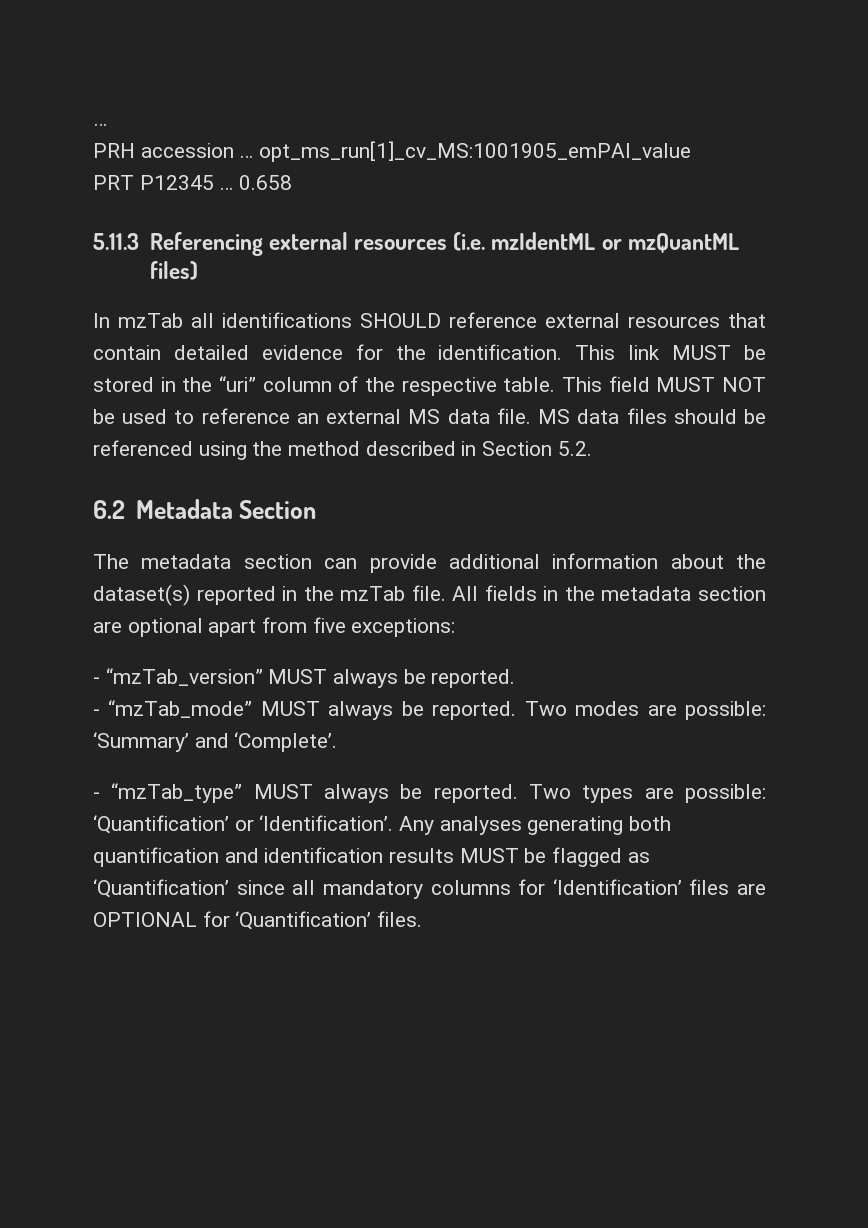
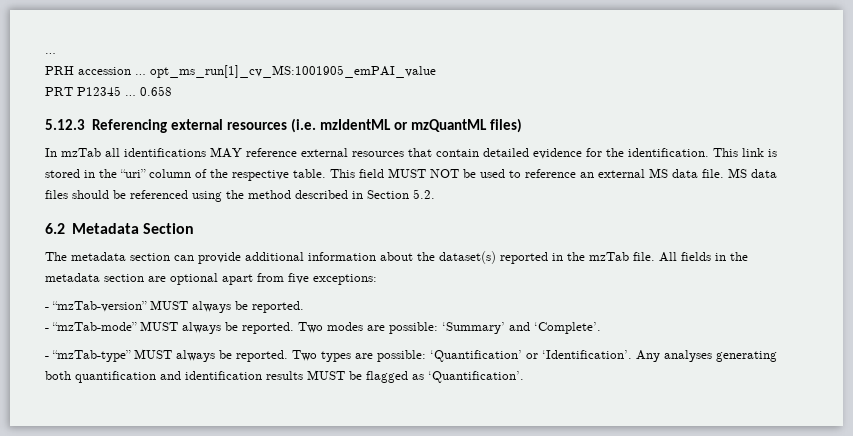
[93,233,139,250] 5.11.3 -> [45,119,85,130] 5.12.3
[360,313,441,328] SHOULD -> [210,147,242,158] MAY
[672,345,767,360] MUST be -> [768,149,777,157] is
[105,668,263,686] “mzTab_version” -> [52,301,147,312] “mzTab-version”
[108,700,253,718] “mzTab_mode” -> [52,322,137,331] “mzTab-mode”
[111,783,243,803] “mzTab_type” -> [52,350,131,362] “mzTab-type”
[93,879,766,899] [93,911,423,930] ‘Quantification’ since all mandatory columns for ‘Identification’ files are OPTIONAL for ‘Quantification’ files. -> [428,371,524,383] ‘Quantification’.

